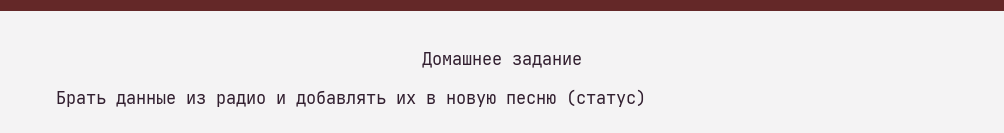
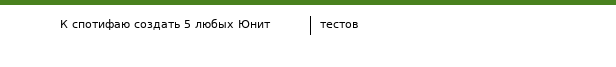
[422,52,582,68] [56,89,646,107] Домашнее задание // Брать данные из радио и добавлять их в новую песню (статус) -> [60,18,358,30] К спотифаю создать 5 любых Юнит тестов

